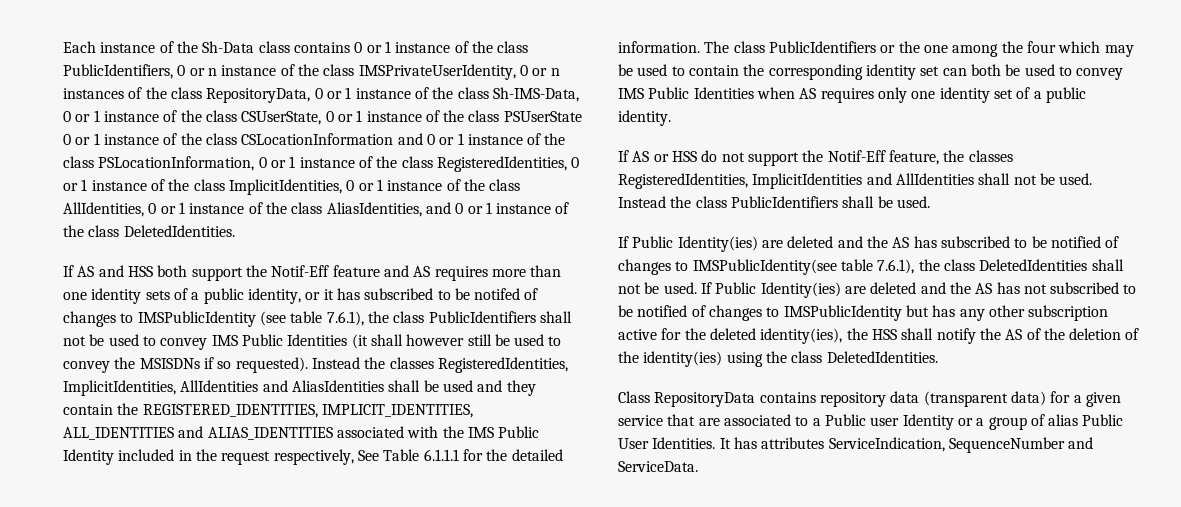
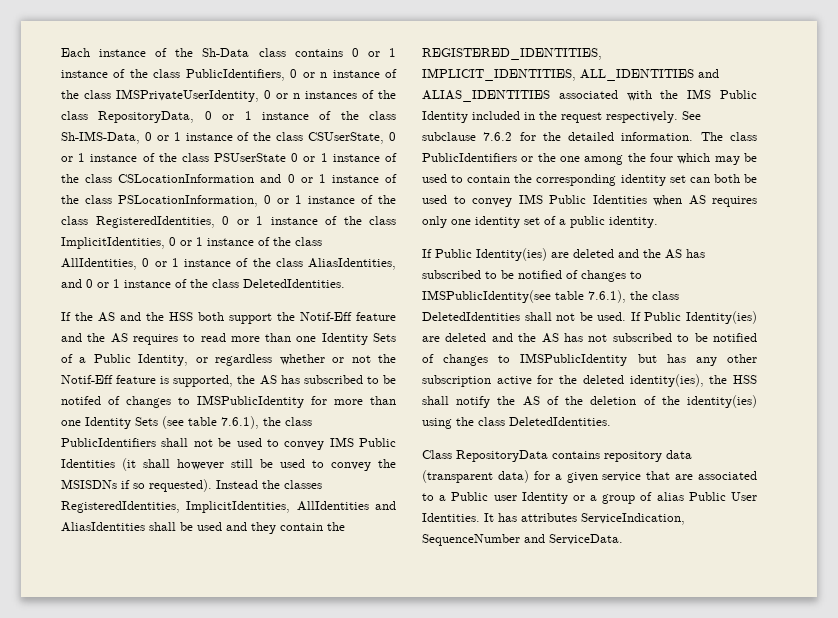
(74, 271) none -> [75,312,93,321] the
(124, 271) none -> [146,312,164,321] the
[413,265,562,281] [63,288,334,304] AS requires more than one identity sets of a public identity, or it -> [87,333,397,345] [61,354,397,366] [61,375,277,387] the AS requires to read more than one Identity Sets of a Public Identity, or regardless whether or not the Notif-Eff feature is supported, the AS
(256, 319) none -> [311,396,396,405] [61,417,158,429] for more than one Identity Sets
[273,449,459,465] respectively, See Table 6.1.1.1 -> [606,111,701,123] [422,132,513,141] respectively. See subclause 7.6.2
[618,150,1013,166] [618,173,1093,189] [618,196,930,208] // If AS or HSS do not support the Notif-Eff feature, the classes RegisteredIdentities, ImplicitIdentities and AllIdentities shall not be used. Instead the class PublicIdentifiers shall be used. -> (658, 222) none

